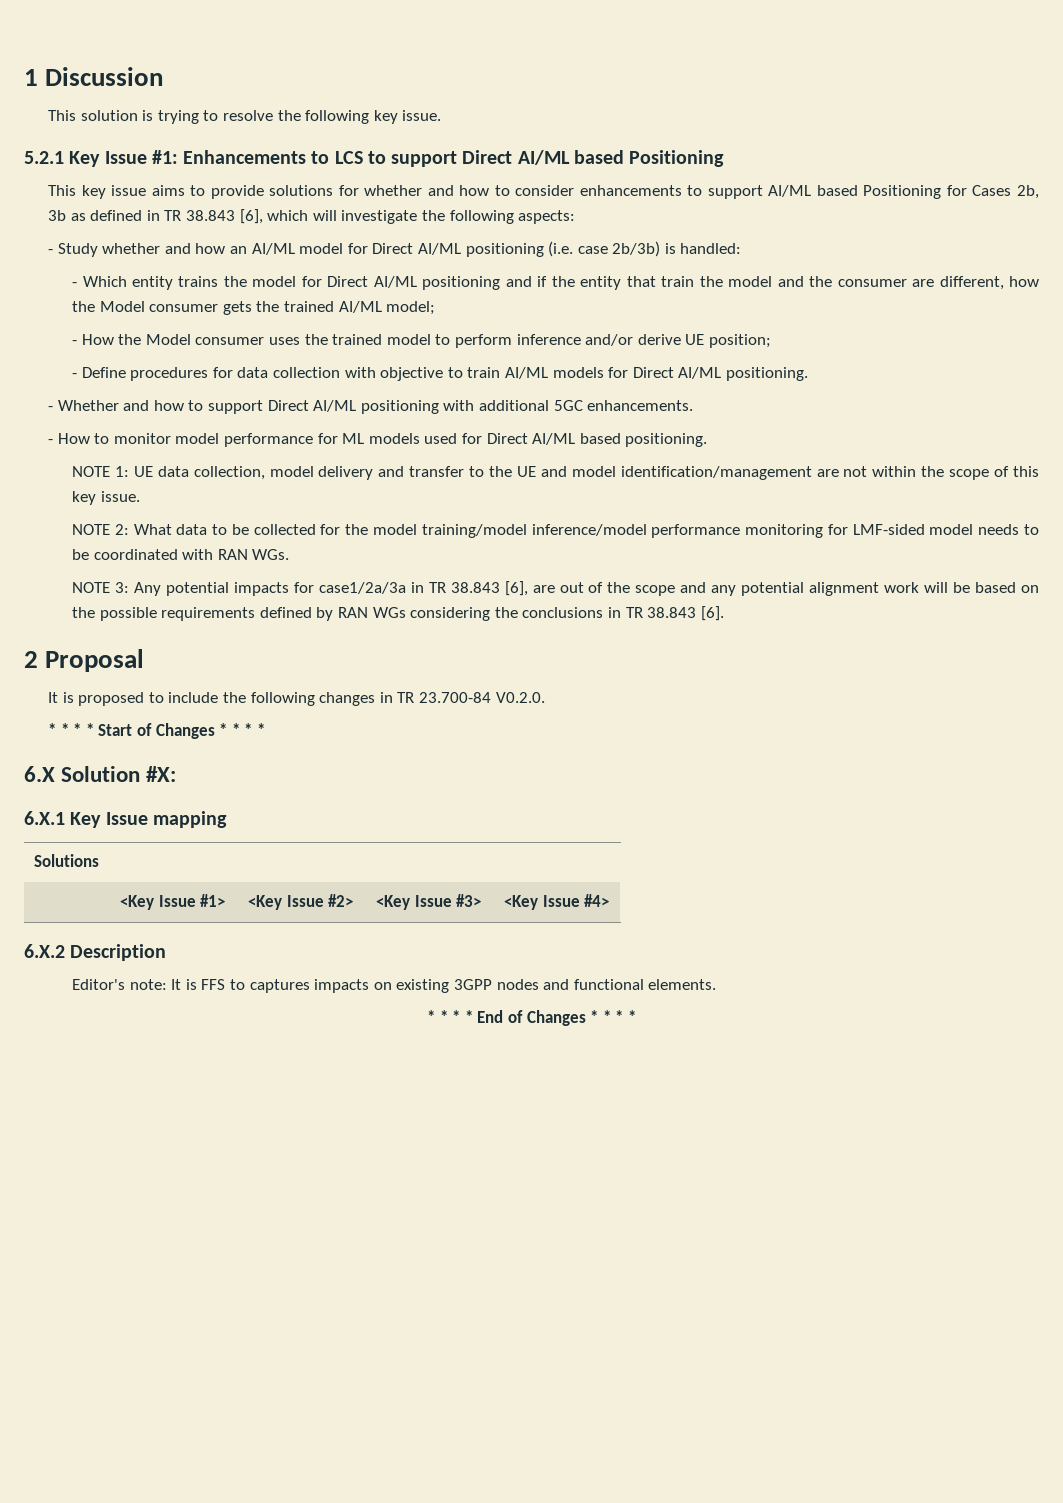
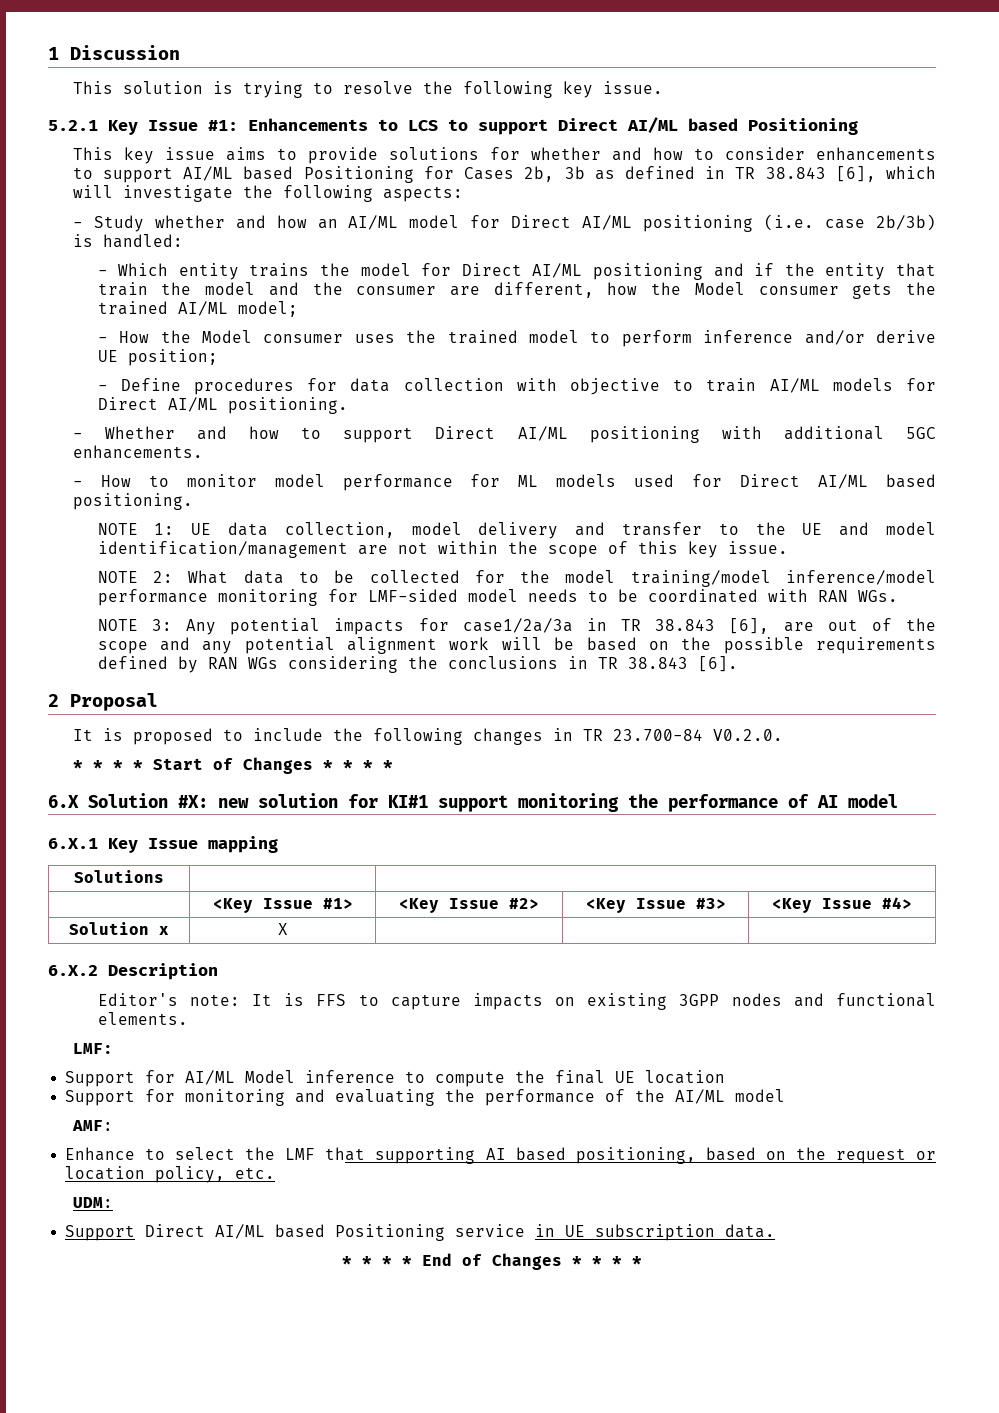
(177, 774) none -> [218,793,898,812] new solution for KI#1 support monitoring the performance of AI model
(610, 900) none -> [69,922,169,935] [277,923,288,935] // Solution x | X | | |
[249,979,310,993] captures -> [390,994,461,1010] capture
(717, 984) none -> [72,1043,113,1054] [65,1070,726,1087] [65,1089,786,1106] [71,1120,113,1131] [65,1147,937,1164] [65,1166,276,1183] [72,1197,113,1208] [65,1224,776,1241] // LMF: // Support for AI/ML Model inference to compute the final UE location // Support for monitoring and evaluating the performance of the AI/ML model // AMF: // Enhance to select the LMF that supporting AI based positioning, based on the request or location policy, etc. // UDM: // Support Direct AI/ML based Positioning service in UE subscription data.

